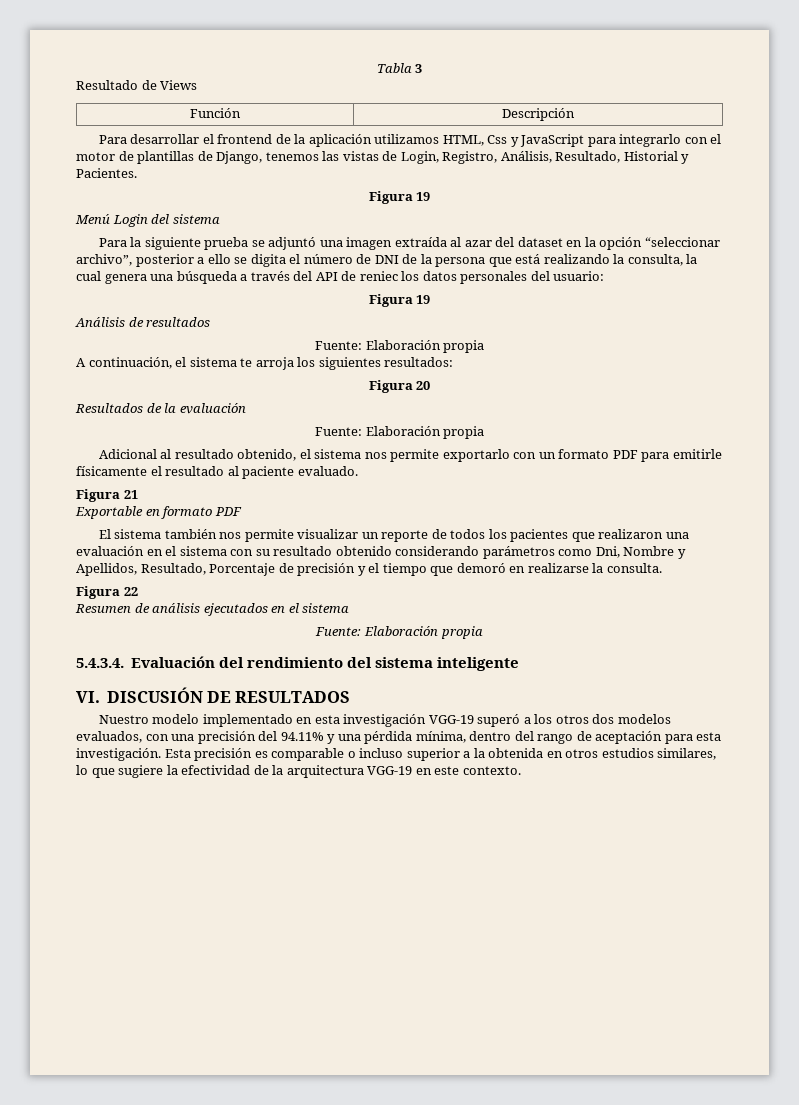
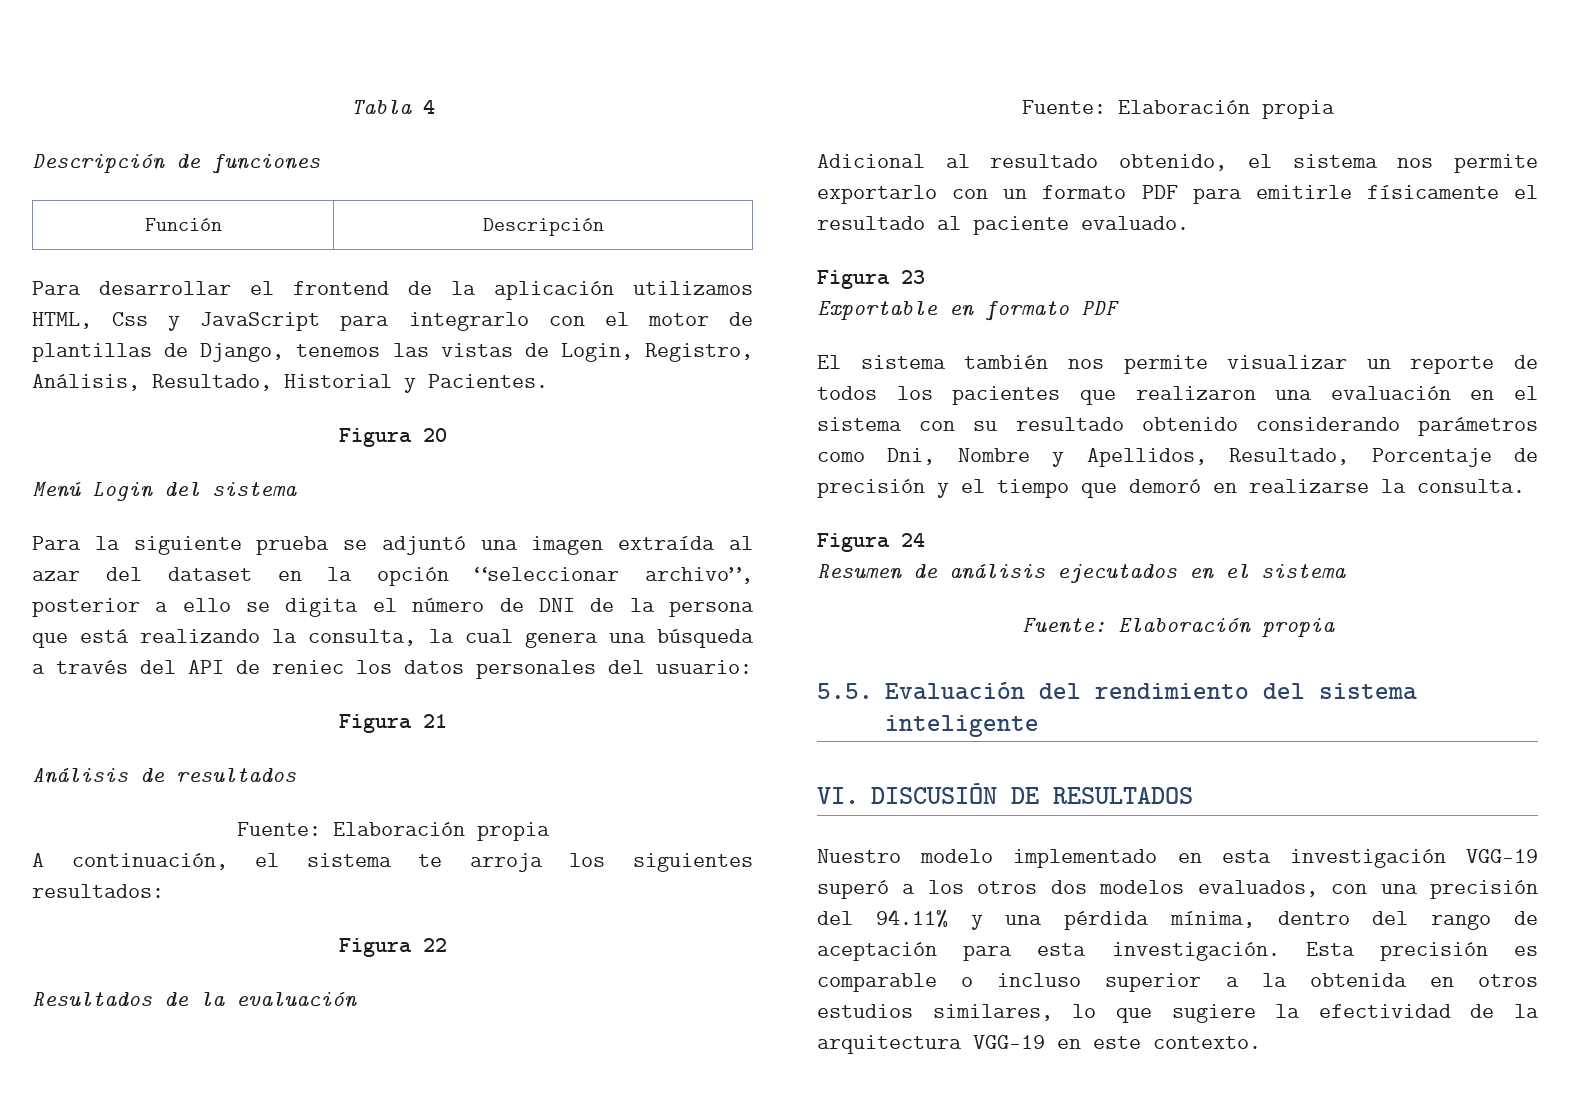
[415,64,423,73] [76,80,198,90] 3 // Resultado de Views -> [422,100,435,114] [32,154,320,174] 4 // Descripción de funciones
[416,192,431,201] 19 -> [422,428,447,442] 20
[416,295,431,304] 19 -> [422,714,447,728] 21
[416,381,431,390] 20 -> [422,938,447,952] 22
[123,490,138,499] 21 -> [901,270,925,284] 23
[123,587,138,596] 22 -> [901,533,925,547] 24
[76,658,124,668] 5.4.3.4. -> [817,683,873,699] 5.5.

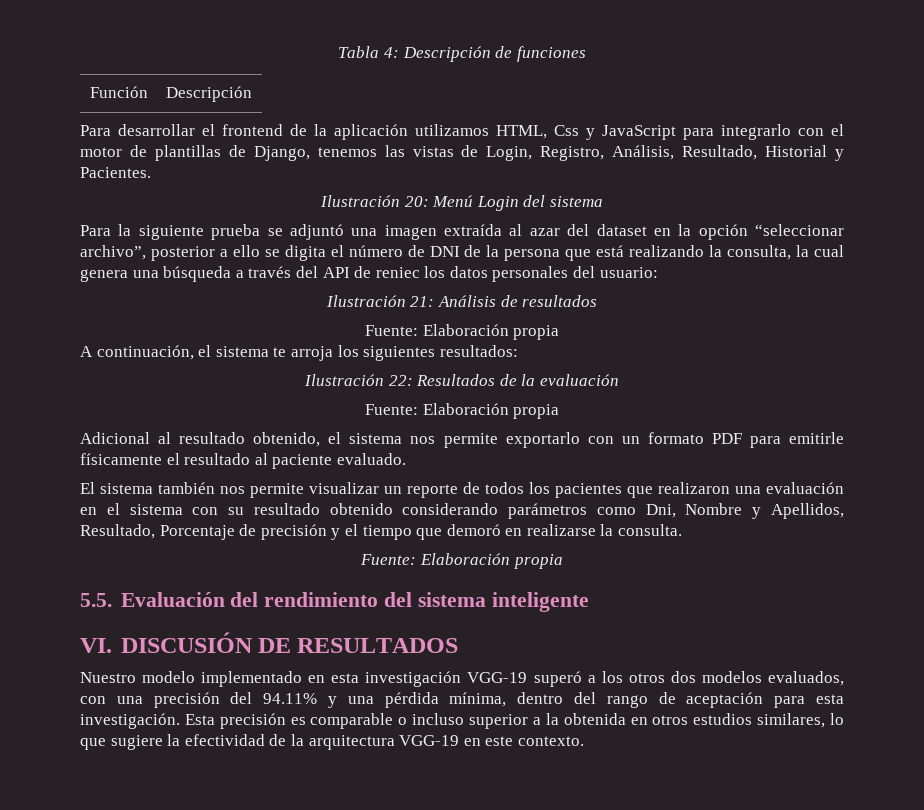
[422,100,435,114] 4 // -> [383,47,399,58] 4:
[338,428,447,447] Figura 20 // -> [320,195,429,207] Ilustración 20:
[338,714,447,733] Figura 21 // -> [325,295,435,307] Ilustración 21:
[338,938,447,957] Figura 22 // -> [304,374,413,386] Ilustración 22:
[817,270,925,289] [817,301,1119,321] // Figura 23 // Exportable en formato PDF -> (406, 459) none
[817,533,925,552] [817,564,1346,583] // Figura 24 // Resumen de análisis ejecutados en el sistema -> (683, 530) none

